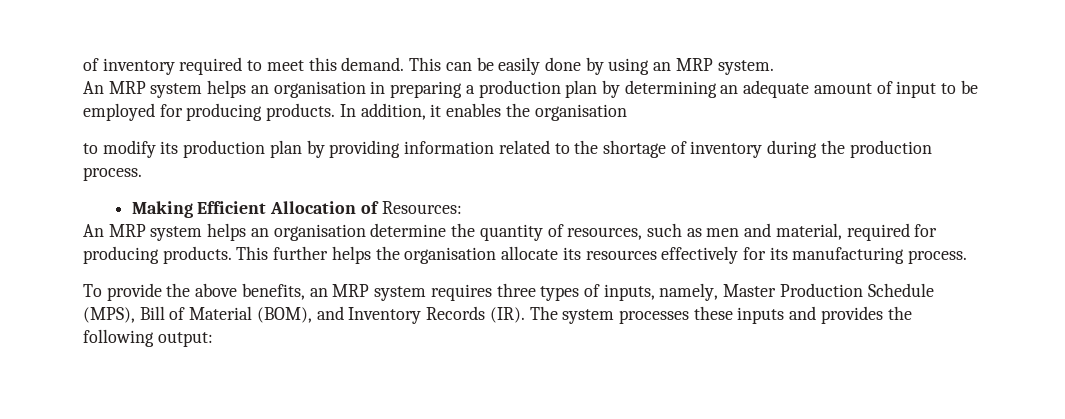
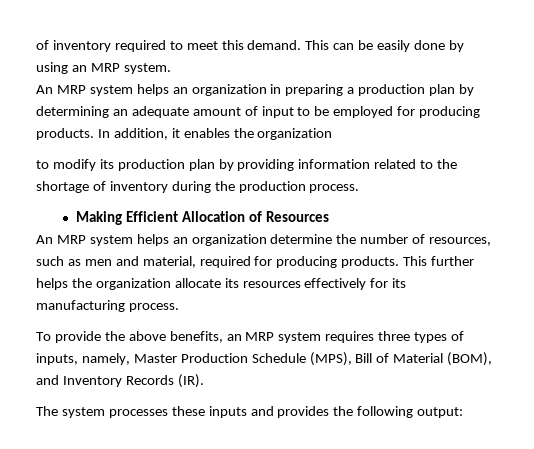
[273,81,366,98] organisation -> [191,84,267,96] organization
[534,104,627,121] organisation -> [257,128,333,140] organization
[381,201,462,214] [83,223,366,241] Resources: // An MRP system helps an organisation -> [266,211,330,222] [36,234,267,246] Resources // An MRP system helps an organization
[479,224,543,241] quantity -> [360,234,409,244] number
[404,247,497,264] organisation -> [95,278,171,290] organization
(525, 315) none -> (204, 381) //

